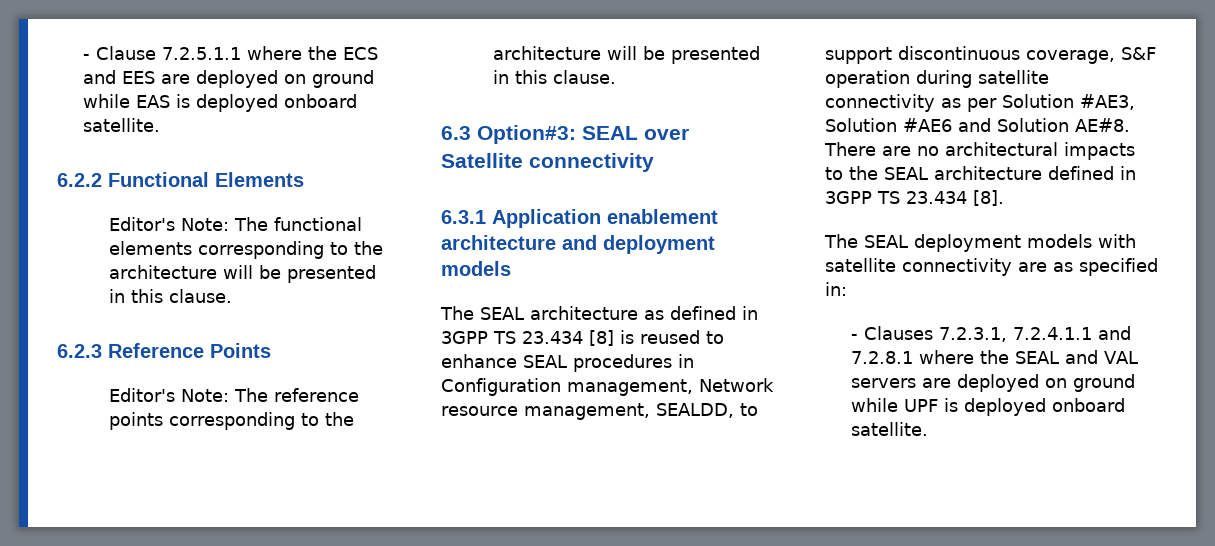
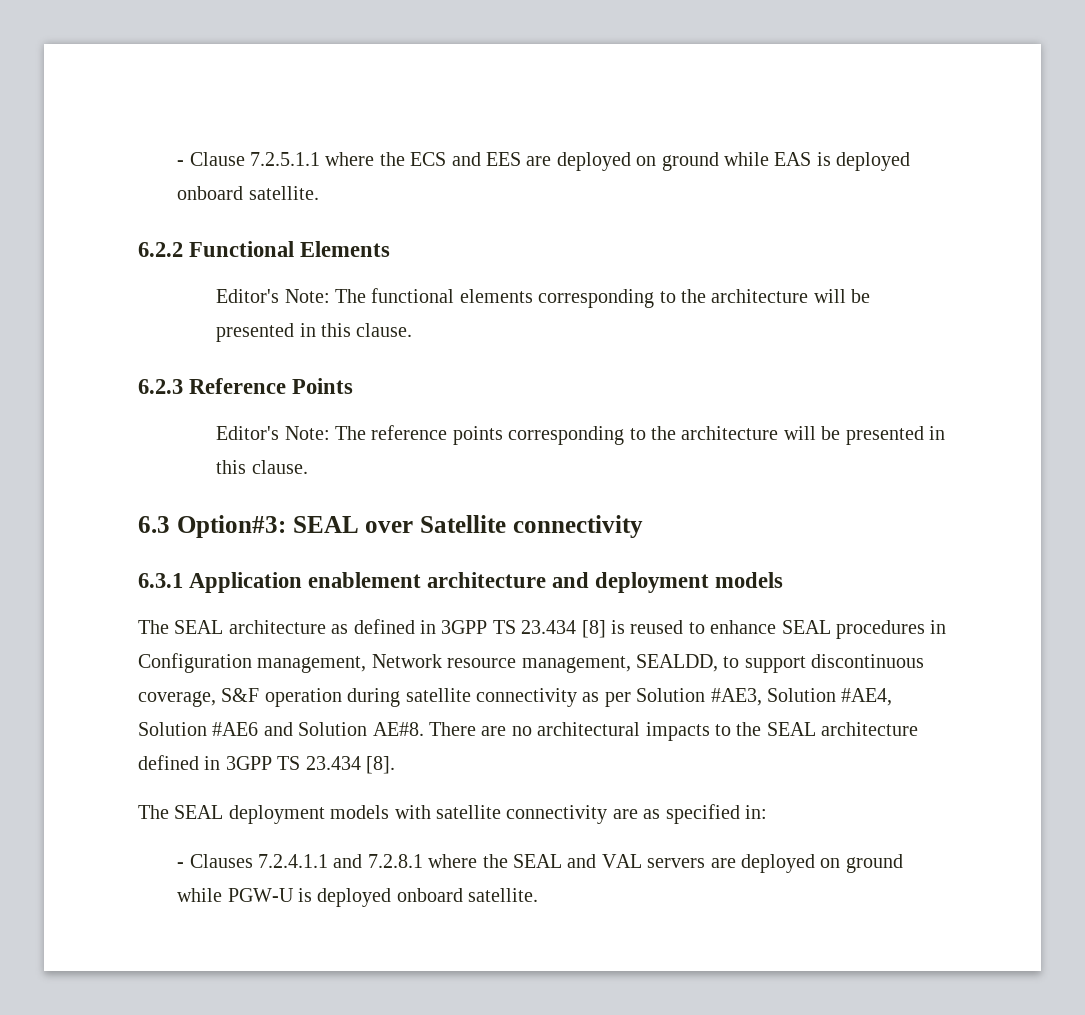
(897, 125) none -> [841,688,893,706] [138,722,207,736] #AE4, Solution
[939,327,1008,342] 7.2.3.1, -> (253, 861) none
[904,399,939,412] UPF -> [227,888,294,902] PGW-U

